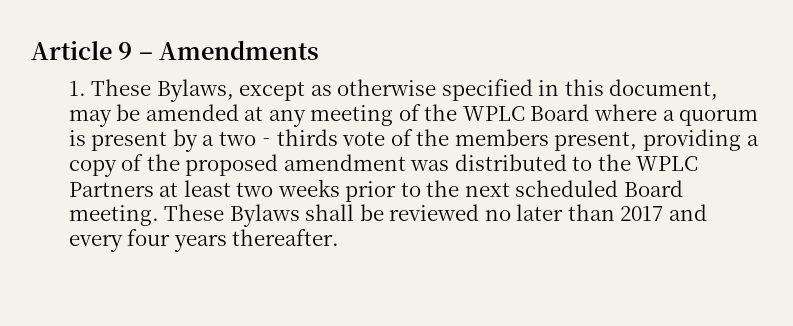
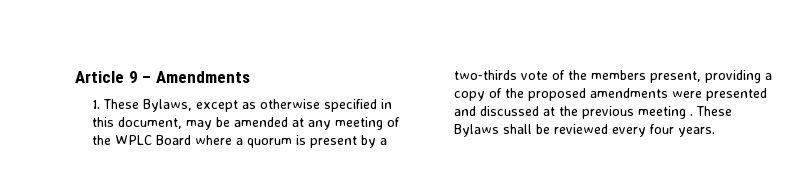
[283,154,699,171] [68,179,683,202] [68,205,159,226] amendment was distributed to the WPLC Partners at least two weeks prior to the next scheduled Board meeting. -> [589,88,767,101] [453,106,693,119] amendments were presented and discussed at the previous meeting .
[484,204,707,221] [68,229,340,252] no later than 2017 and every four years thereafter. -> [611,124,715,137] every four years.

